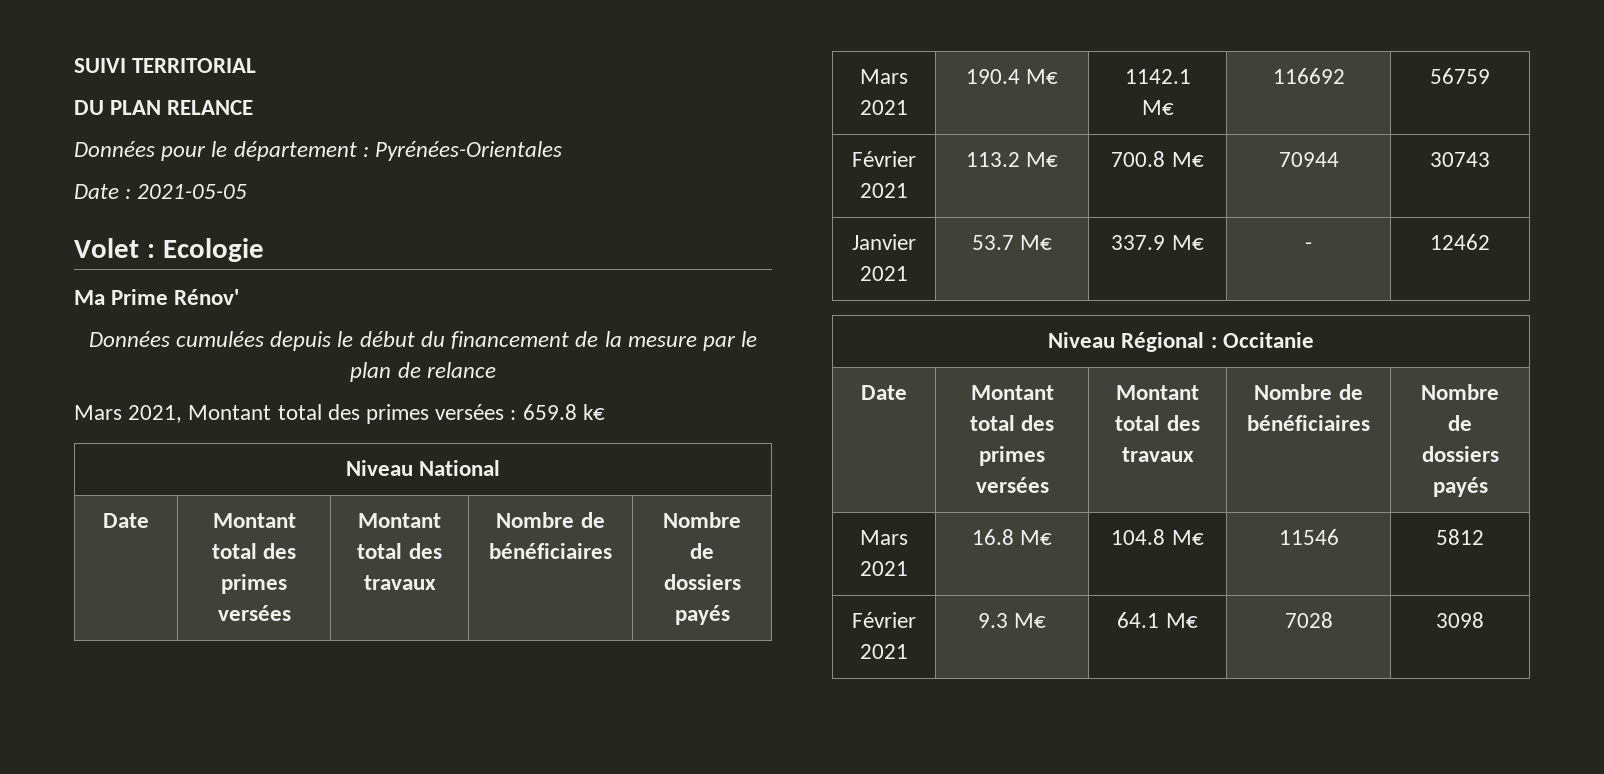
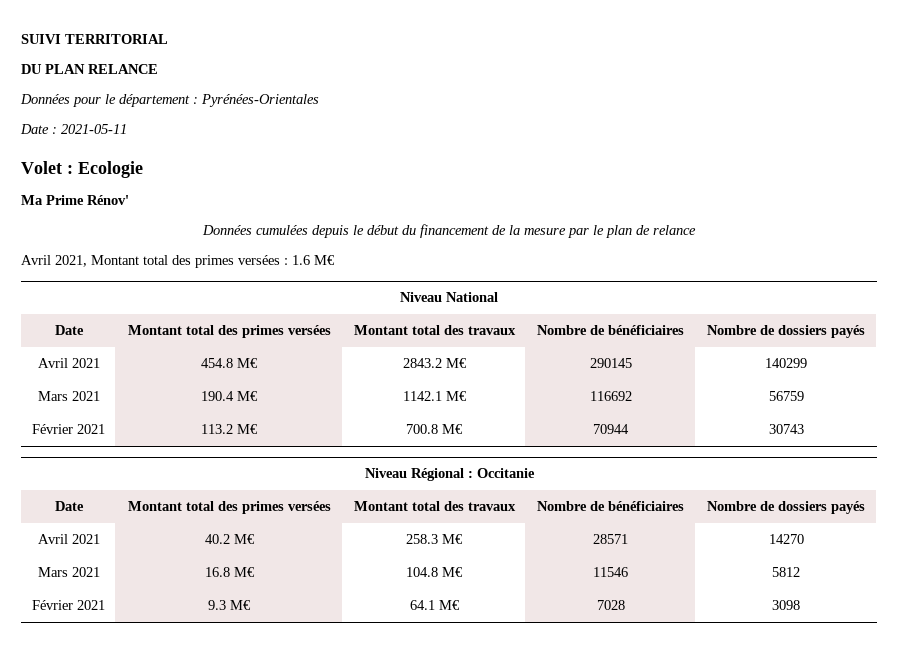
[137,184,248,199] 2021-05-05 -> [61,124,127,134] 2021-05-11
[74,405,122,420] Mars -> [21,255,51,265] Avril
[522,404,605,420] 659.8 k€ -> [292,255,335,265] 1.6 M€
(730, 615) none -> [37,358,100,368] [201,358,258,368] [402,358,467,368] [589,358,632,368] [765,358,807,368] // Avril 2021 | 454.8 M€ | 2843.2 M€ | 290145 | 140299
[852,234,916,250] [860,266,908,281] [971,235,1053,250] [1111,235,1204,250] [1305,242,1312,250] [1430,234,1490,250] // Janvier 2021 | 53.7 M€ | 337.9 M€ | - | 12462 -> (804, 429) none
(1488, 487) none -> [37,534,100,544] [204,534,255,544] [406,534,463,544] [593,534,628,544] [768,534,804,544] // Avril 2021 | 40.2 M€ | 258.3 M€ | 28571 | 14270

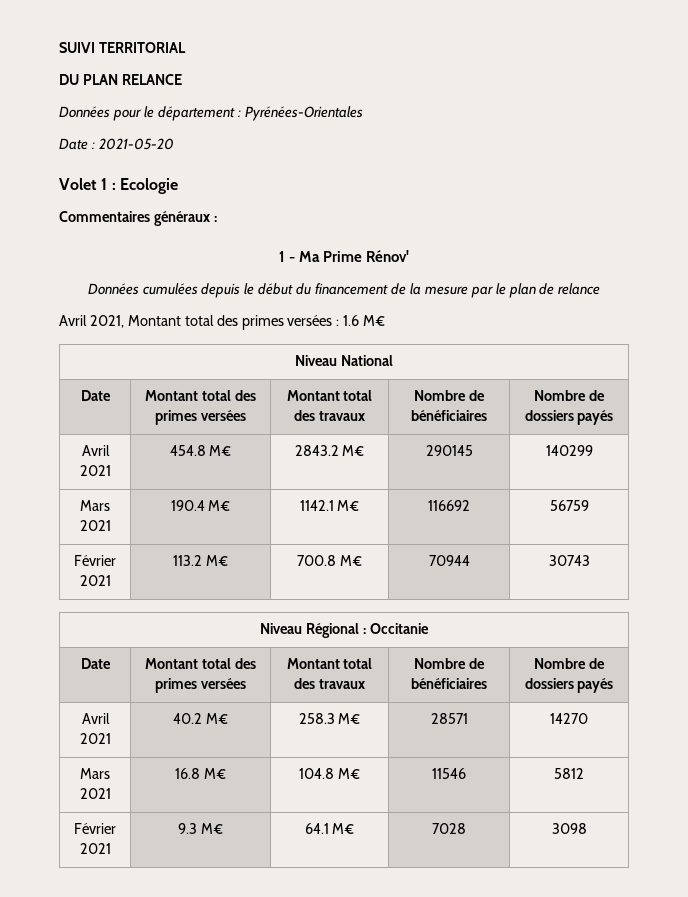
[61,124,127,134] 2021-05-11 -> [98,138,174,150] 2021-05-20
(62, 167) none -> [101,178,108,190] 1
(143, 169) none -> [59,211,217,226] [278,251,295,262] Commentaires généraux : // 1 -

